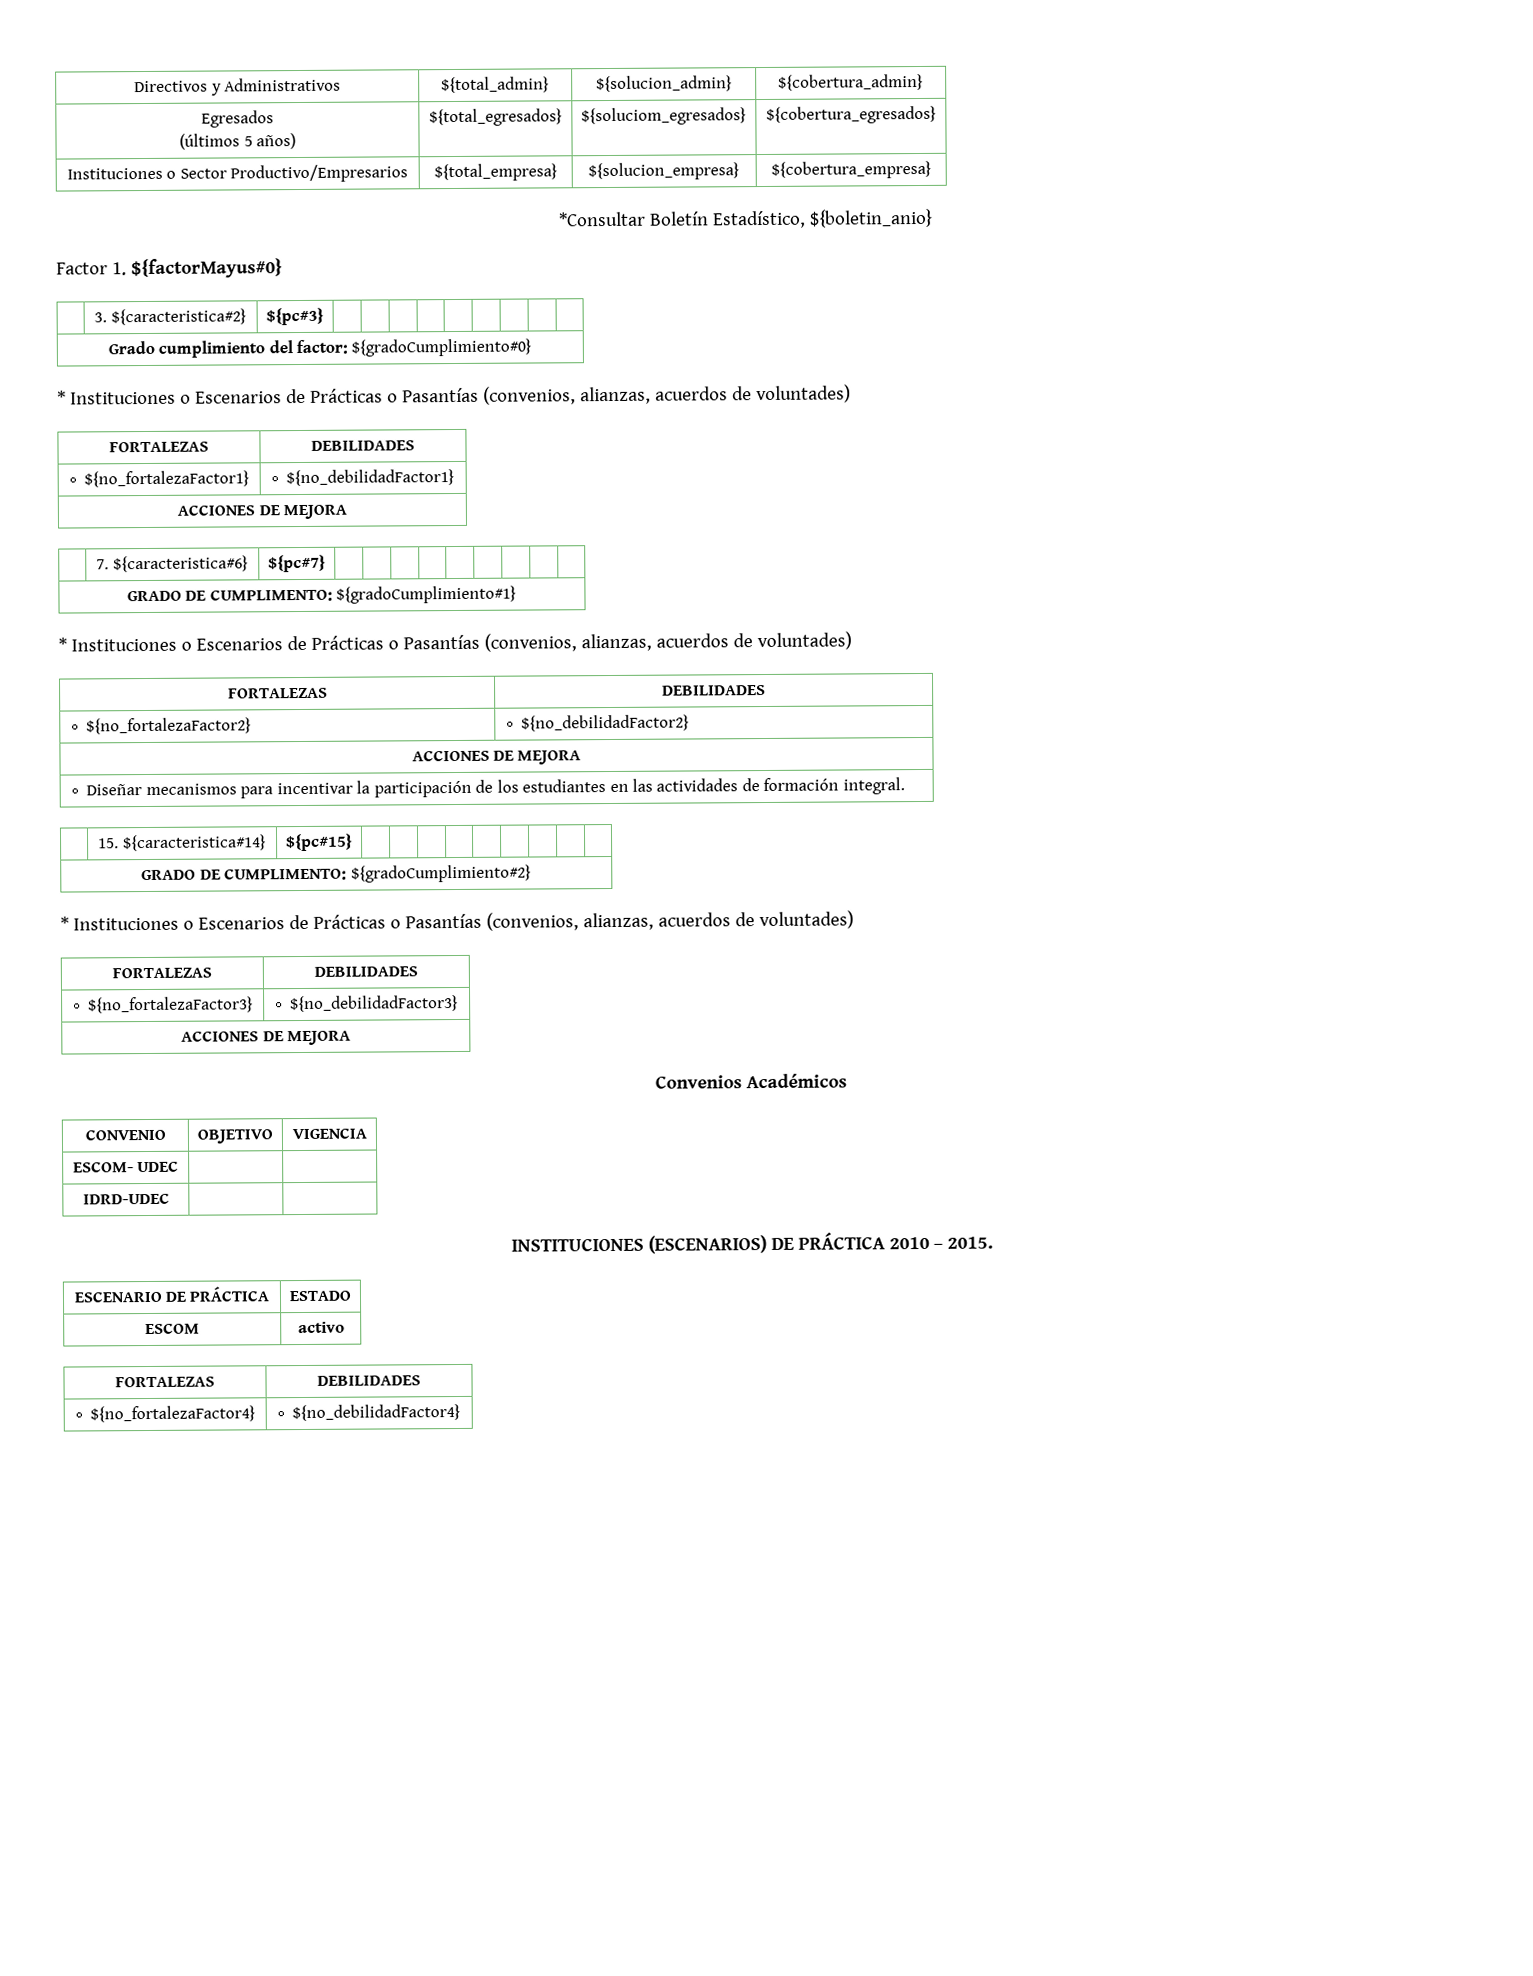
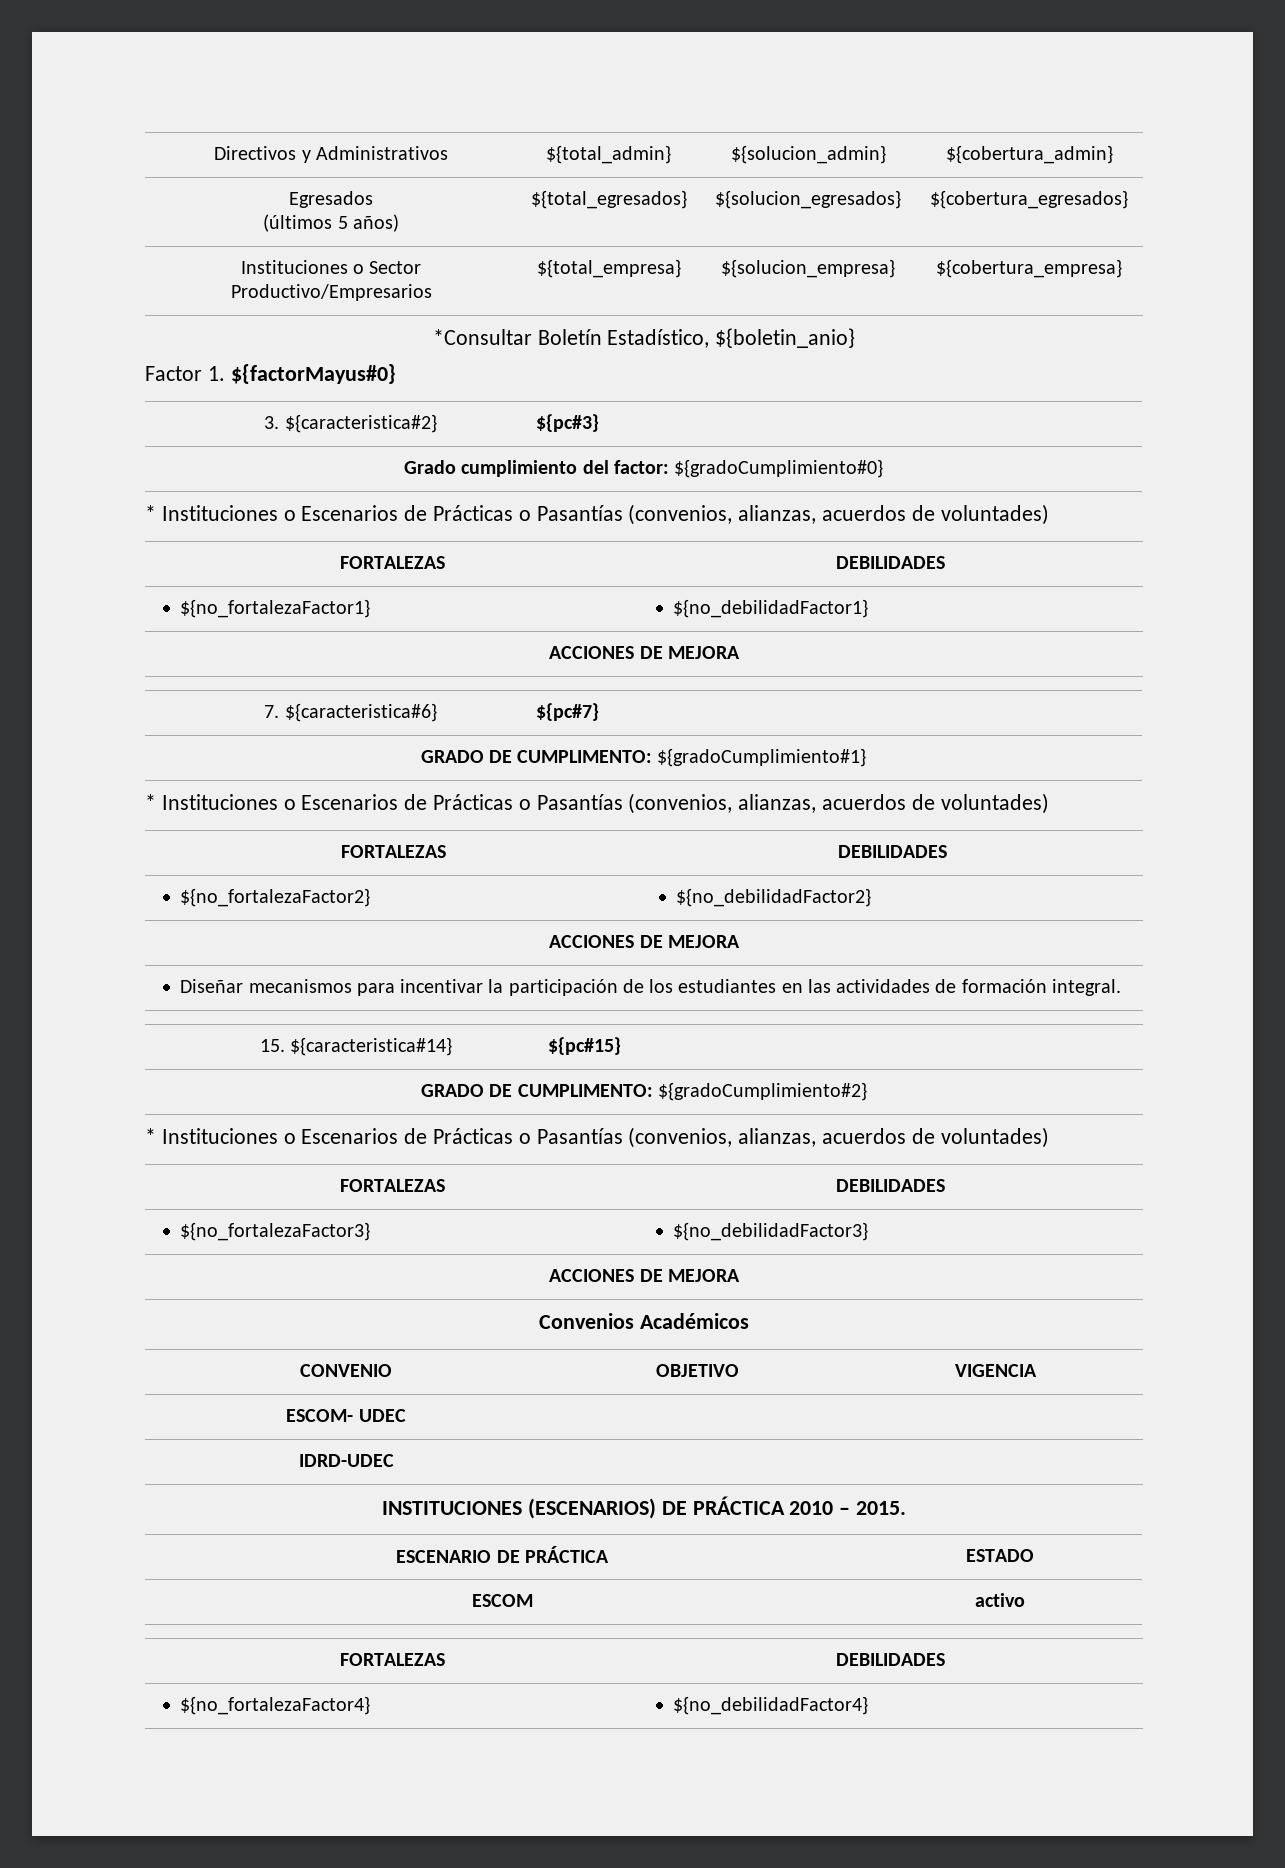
[581,107,747,126] ${soluciom_egresados} -> [715,190,901,209] ${solucion_egresados}

